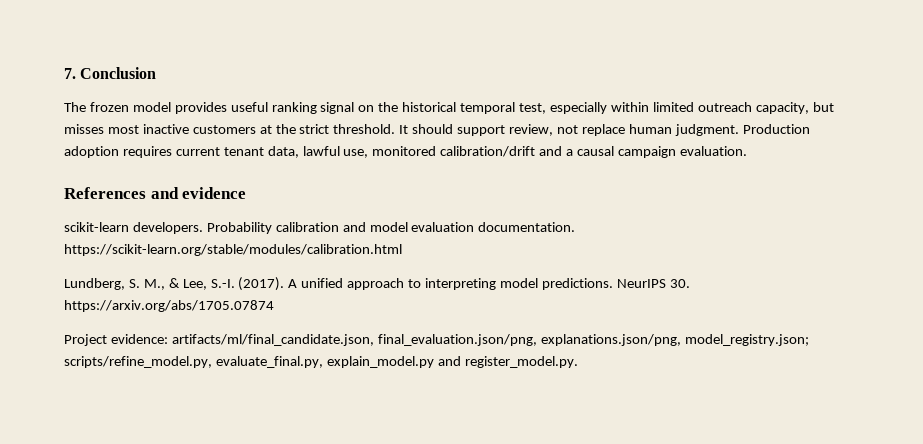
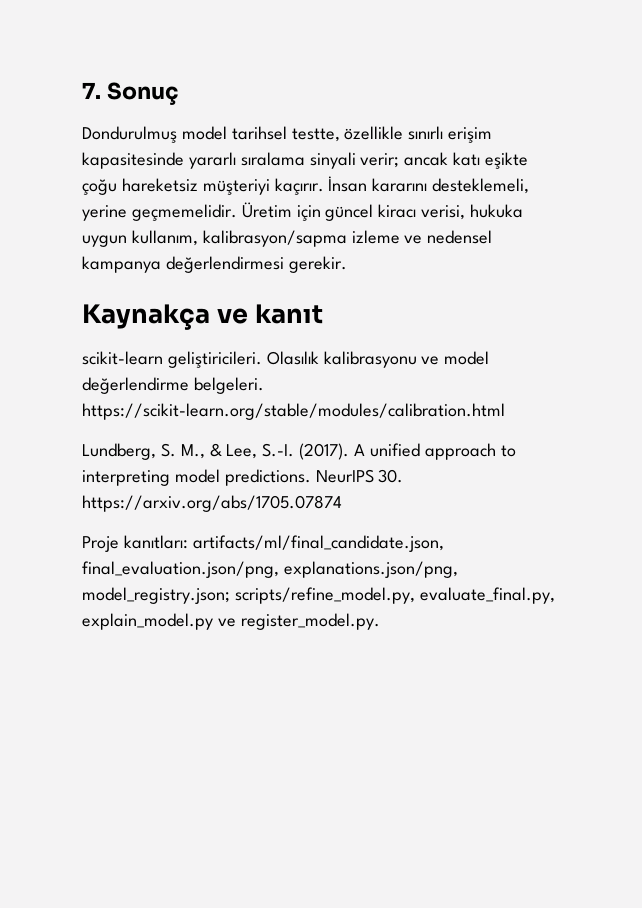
[80,67,157,79] [64,102,834,114] [64,124,810,136] [64,146,747,158] [64,187,247,199] [64,222,576,234] Conclusion // The frozen model provides useful ranking signal on the historical temporal test, especially within limited outreach capacity, but misses most inactive customers at the strict threshold. It should support review, not replace human judgment. Production adoption requires current tenant data, lawful use, monitored calibration/drift and a causal campaign evaluation. // References and evidence // scikit-learn developers. Probability calibration and model evaluation documentation. -> [106,82,178,105] [82,126,493,143] [82,152,529,169] [82,176,530,195] [82,202,524,221] [82,230,493,247] [82,256,347,273] [82,304,323,330] [82,351,490,368] [82,377,264,394] Sonuç // Dondurulmuş model tarihsel testte, özellikle sınırlı erişim kapasitesinde yararlı sıralama sinyali verir; ancak katı eşikte çoğu hareketsiz müşteriyi kaçırır. İnsan kararını desteklemeli, yerine geçmemelidir. Üretim için güncel kiracı verisi, hukuka uygun kullanım, kalibrasyon/sapma izleme ve nedensel kampanya değerlendirmesi gerekir. // Kaynakça ve kanıt // scikit-learn geliştiricileri. Olasılık kalibrasyonu ve model değerlendirme belgeleri.
[64,334,168,346] Project evidence: -> [82,535,188,552] Proje kanıtları:
[437,356,461,366] and -> [217,618,236,627] ve

